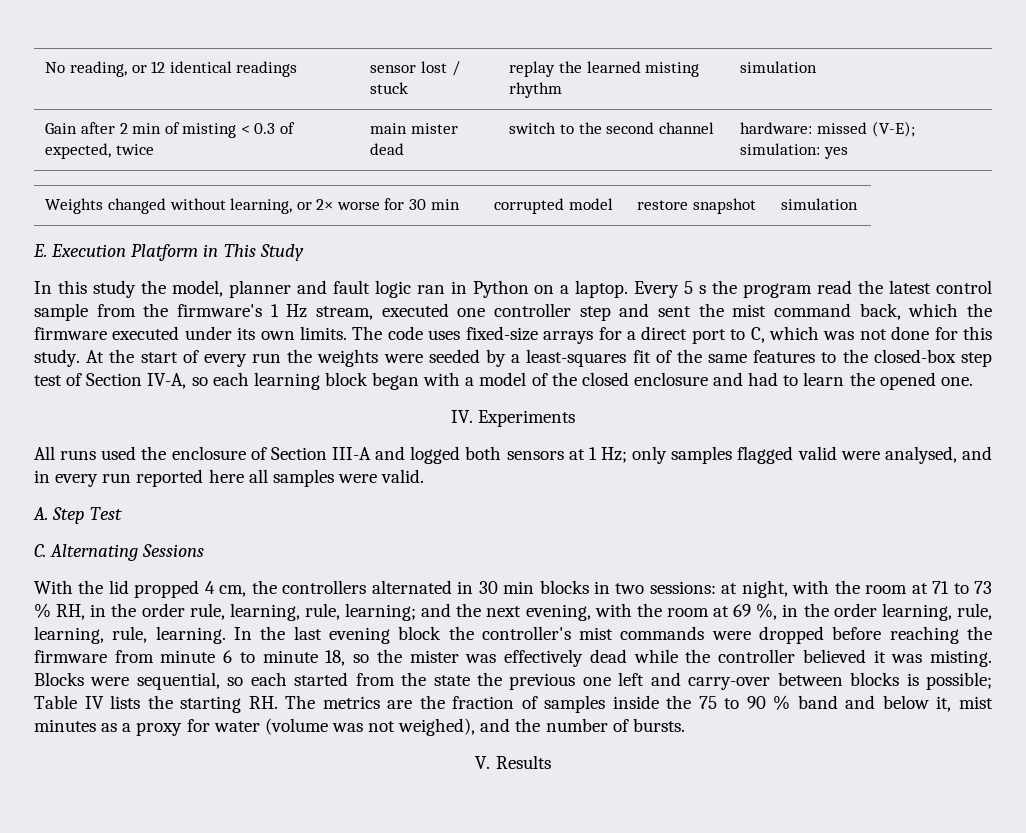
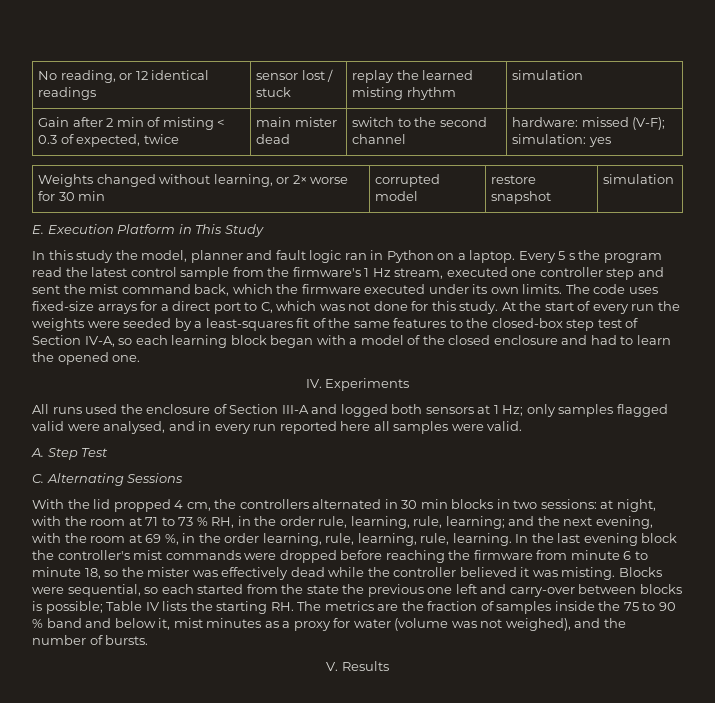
[871,121,915,137] (V-E); -> [632,117,666,130] (V-F);

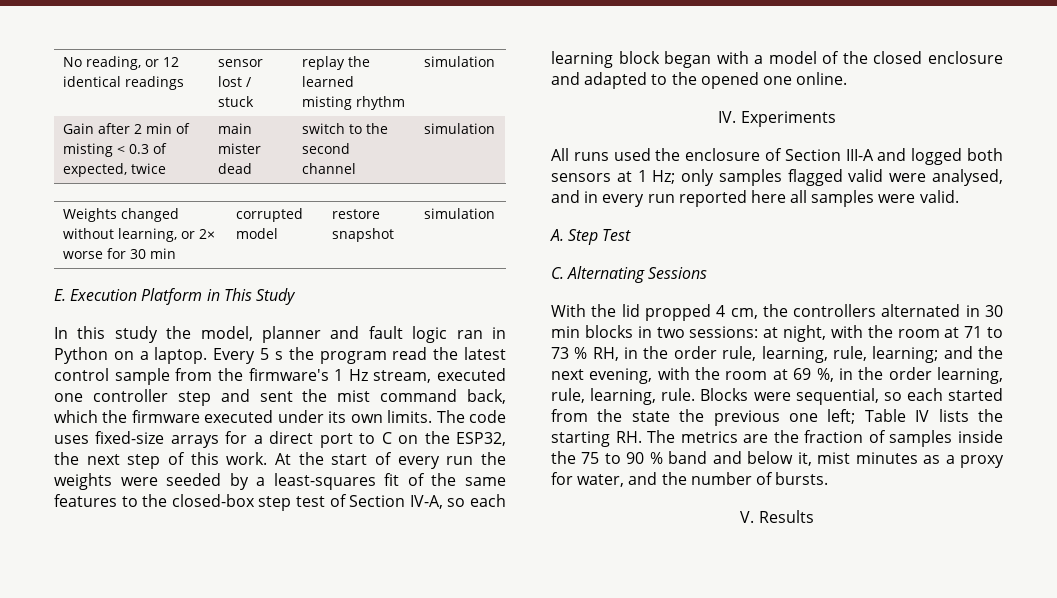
[512,117,666,130] [512,134,611,147] hardware: missed (V-F); simulation: yes -> [423,123,495,134] simulation
[260,301,499,314] C, which was not done for this study. -> [381,431,506,446] [54,452,268,469] C on the ESP32, the next step of this work.
[590,335,671,345] [32,352,141,365] had to learn the opened one. -> [584,72,848,89] adapted to the opened one online.
[420,533,678,546] [32,550,648,563] [32,567,616,580] rule, learning. In the last evening block the controller's mist commands were dropped before reaching the firmware from minute 6 to minute 18, so the mister was effectively dead while the controller believed it was misting. -> [661,388,696,401] rule.
[455,584,682,597] [32,601,103,614] left and carry-over between blocks is possible; -> [827,409,856,424] left;
[353,618,571,631] water (volume was not weighed), -> [577,474,625,487] water,

